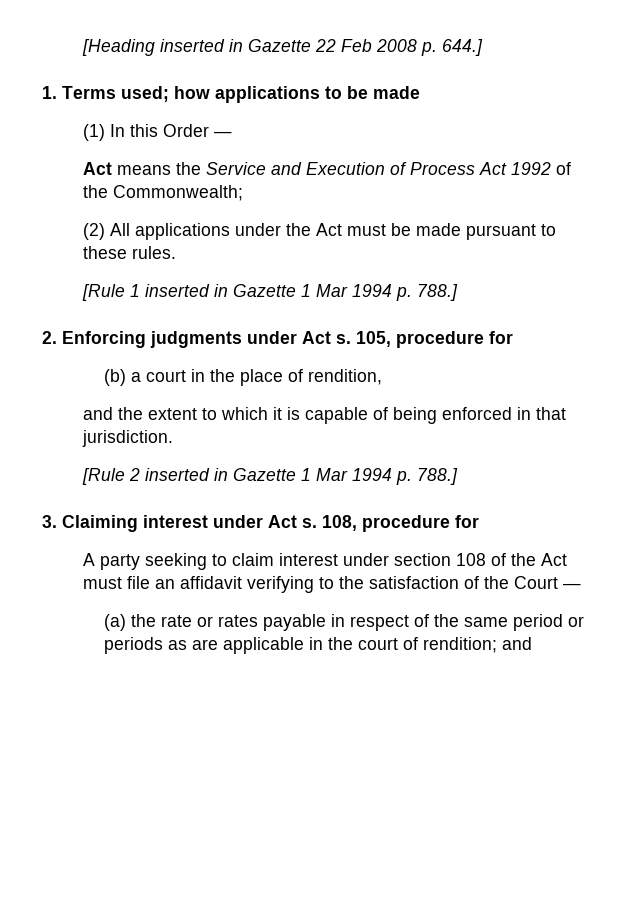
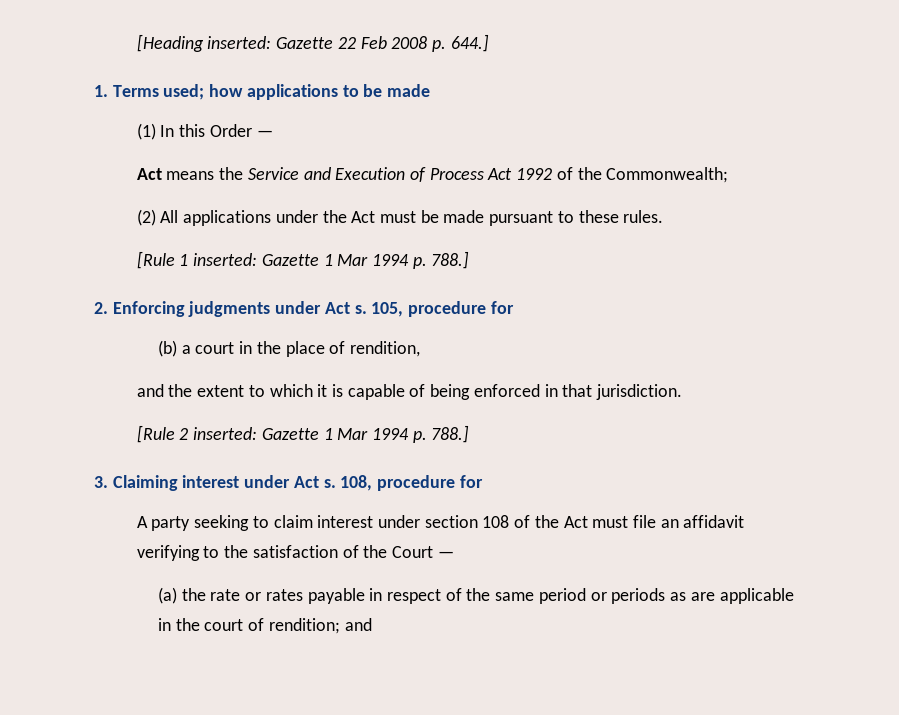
[160,39,244,52] inserted in -> [207,36,272,49] inserted:
[145,284,229,297] inserted in -> [193,253,258,266] inserted:
[145,468,229,481] inserted in -> [193,427,258,440] inserted:

